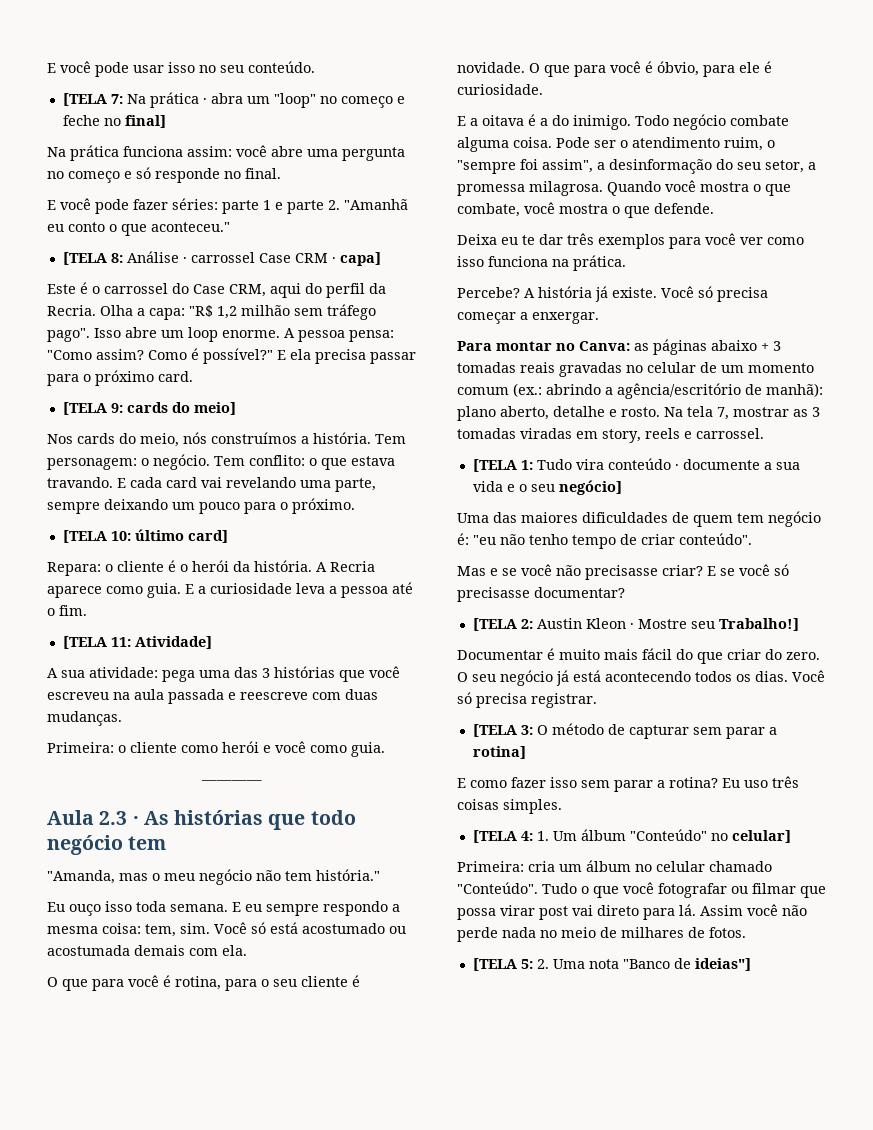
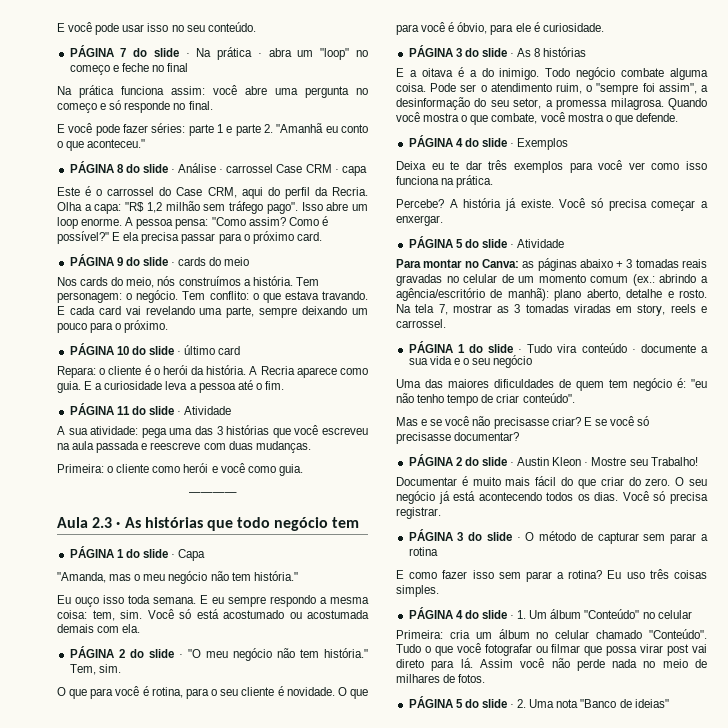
[62,93,123,106] [TELA 7: -> [69,45,190,57] PÁGINA 7 do slide ·
[124,115,166,128] final] -> [167,63,189,72] final
[62,252,123,265] [TELA 8: -> [69,161,176,173] PÁGINA 8 do slide ·
[339,252,381,266] capa] -> [341,166,367,176] capa
[62,402,236,415] [TELA 9: cards do meio] -> [69,254,250,266] PÁGINA 9 do slide · cards do meio
[62,529,228,543] [TELA 10: último card] -> [69,343,241,355] PÁGINA 10 do slide · último card
[62,636,212,649] [TELA 11: Atividade] -> [69,403,232,415] PÁGINA 11 do slide · Atividade
(167, 843) none -> [69,546,206,561] // PÁGINA 1 do slide · Capa
(247, 950) none -> [69,646,368,661] [69,664,121,675] // PÁGINA 2 do slide · "O meu negócio não tem história." Tem, sim.
(543, 89) none -> [408,45,587,57] // PÁGINA 3 do slide · As 8 histórias
(714, 208) none -> [408,135,569,150] // PÁGINA 4 do slide · Exemplos
(599, 318) none -> [408,236,565,248] // PÁGINA 5 do slide · Atividade
[472,459,533,472] [TELA 1: -> [408,341,523,353] PÁGINA 1 do slide ·
[558,480,622,495] negócio] -> [493,355,533,368] negócio
[472,618,533,631] [TELA 2: -> [408,454,515,466] PÁGINA 2 do slide ·
[718,618,799,631] Trabalho!] -> [650,457,698,466] Trabalho!
[472,724,533,737] [TELA 3: -> [408,529,521,541] PÁGINA 3 do slide ·
[472,746,526,759] rotina] -> [408,547,438,556] rotina
[472,830,533,843] [TELA 4: -> [408,607,515,619] PÁGINA 4 do slide ·
[731,830,791,843] celular] -> [657,610,692,619] celular
[472,958,533,971] [TELA 5: -> [408,696,515,708] PÁGINA 5 do slide ·
[694,958,751,971] ideias"] -> [634,699,669,708] ideias"

